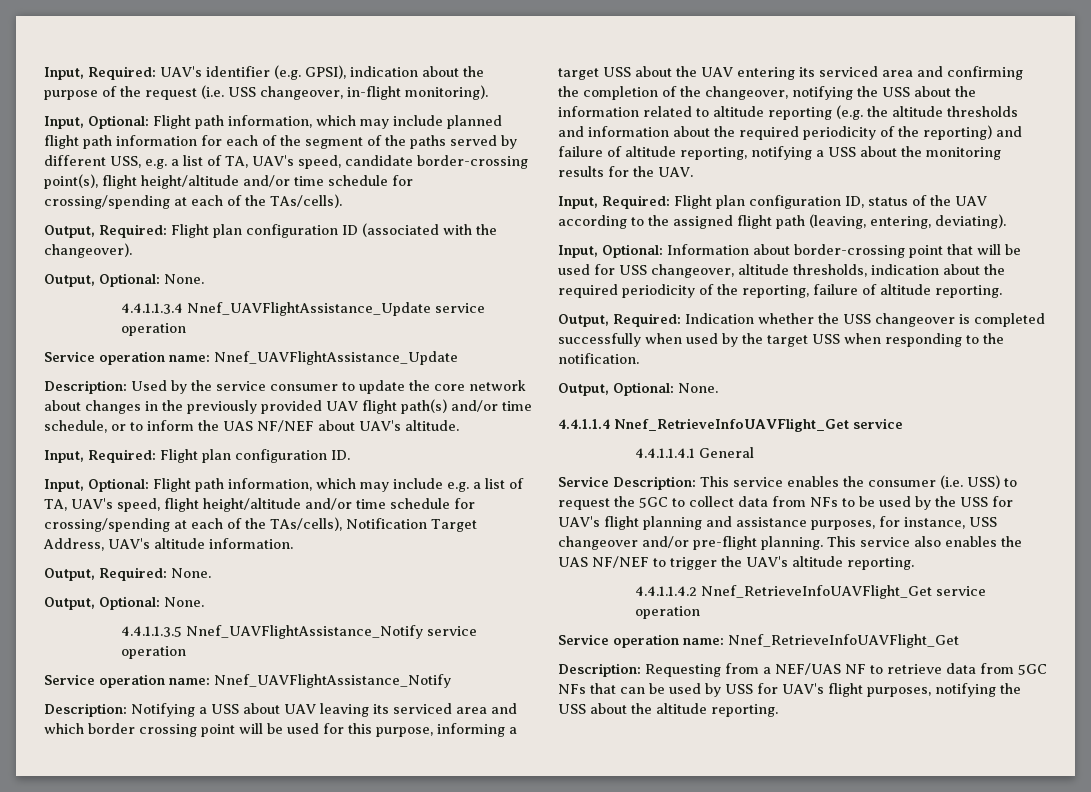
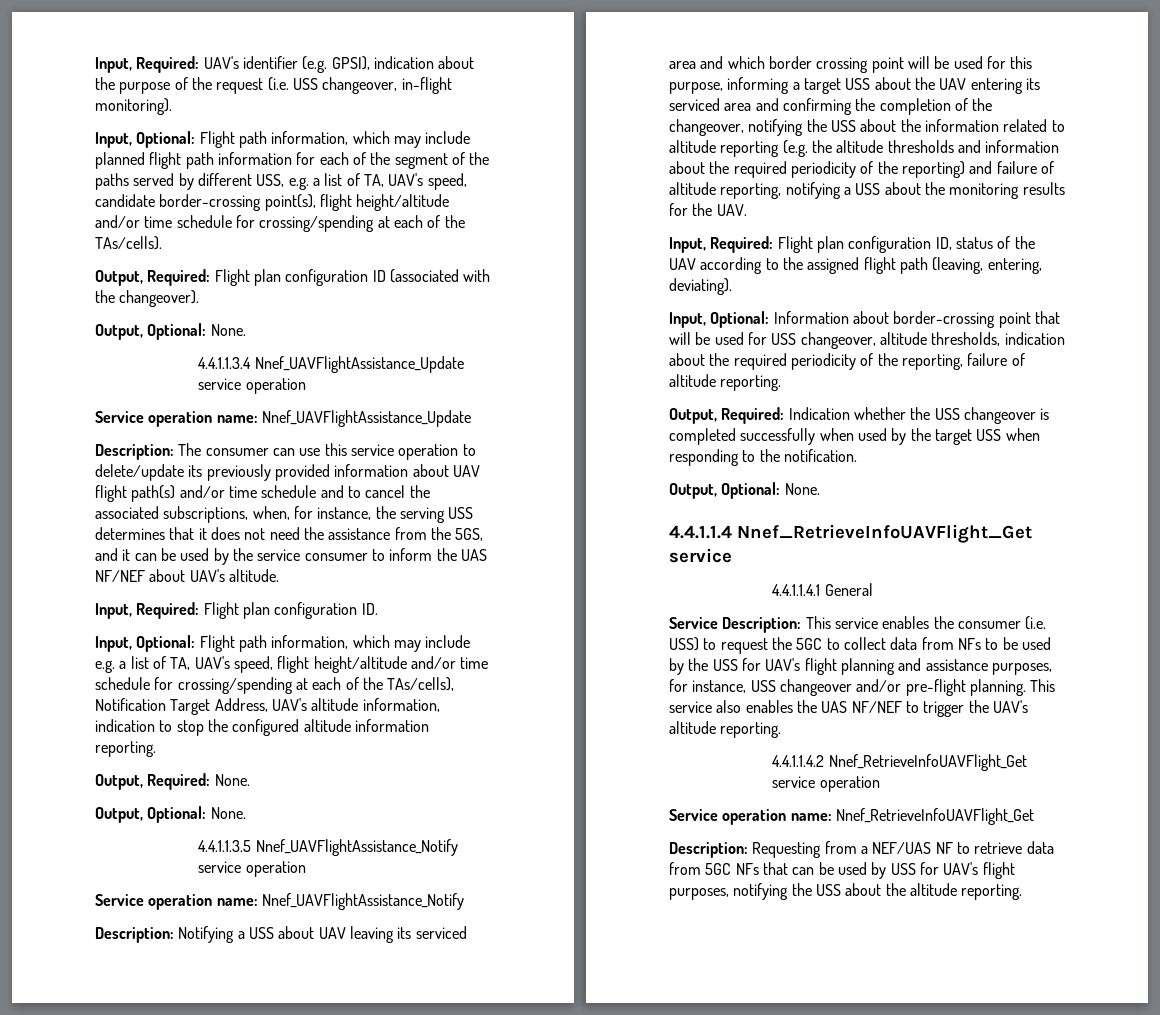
[131,380,526,394] [44,400,322,414] Used by the service consumer to update the core network about changes in the previously provided -> [178,443,476,460] [95,464,449,481] The consumer can use this service operation to delete/update its previously provided information about
[44,420,126,433] schedule, or -> [261,485,430,498] [95,506,474,523] [95,527,484,541] [95,548,368,565] schedule and to cancel the associated subscriptions, when, for instance, the serving USS determines that it does not need the assistance from the 5GS, and it can be used by the service consumer
[209,538,293,549] information. -> [362,698,440,712] [95,719,429,736] [95,741,156,757] information, indication to stop the configured altitude information reporting.

